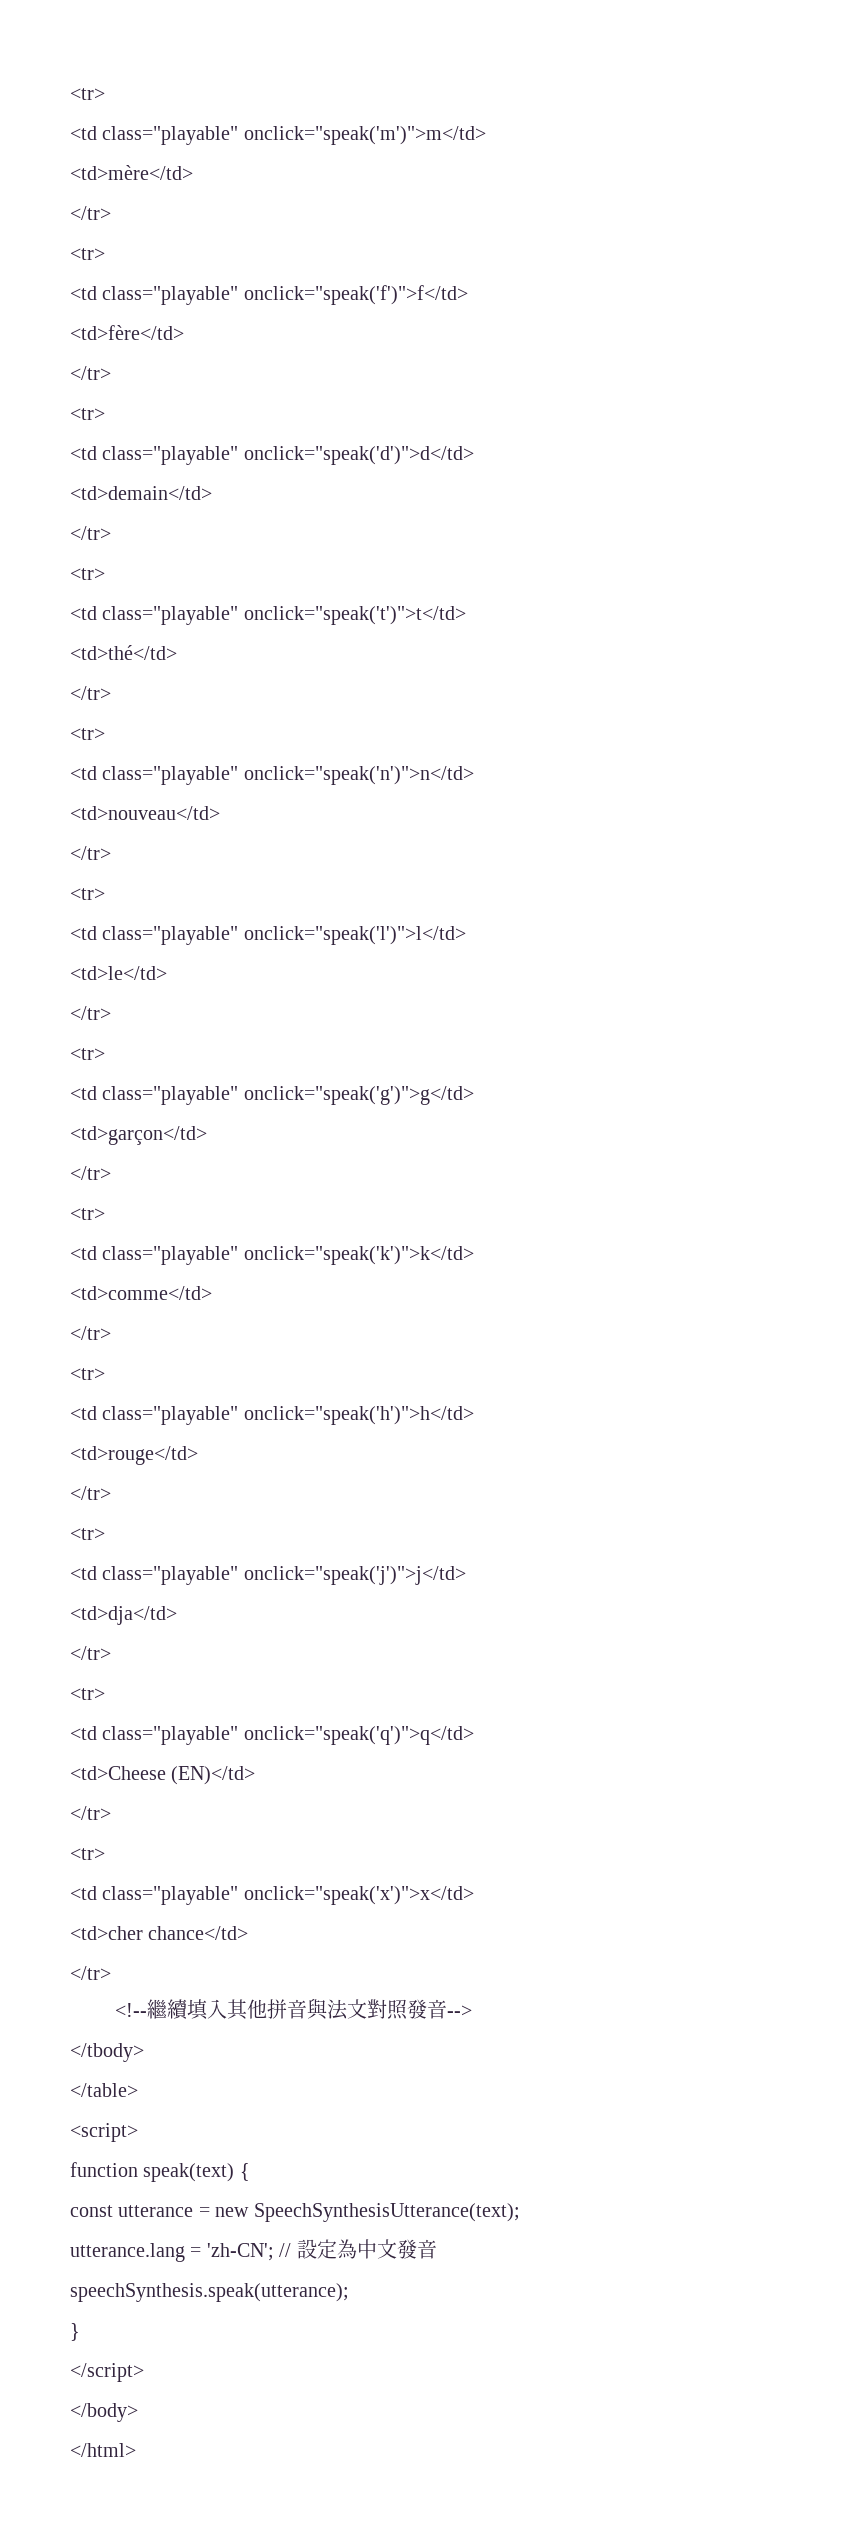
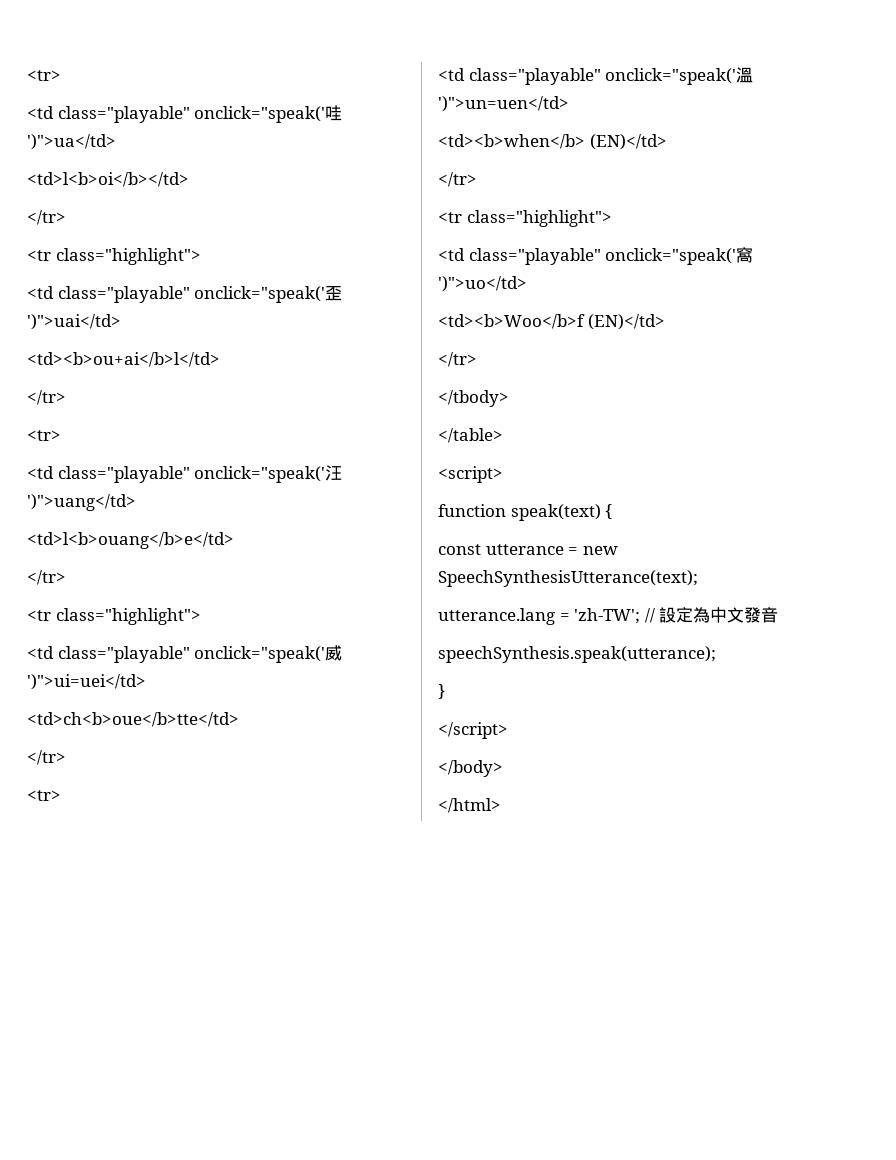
[70,88,105,100] [70,126,486,145] [70,165,193,180] [70,206,111,220] [70,248,105,260] [70,285,468,305] [70,325,184,340] [70,366,111,380] [70,408,105,420] [70,446,474,465] [70,486,212,500] [70,526,111,540] [70,568,105,580] [70,606,466,625] [70,645,177,660] [70,686,111,700] [70,728,105,740] [70,766,474,785] [70,806,220,820] [70,846,111,860] [70,888,105,900] [70,926,466,945] [70,966,167,980] [70,1006,111,1020] [70,1048,105,1060] [70,1086,474,1105] [70,1126,207,1145] [70,1166,111,1180] [70,1208,105,1220] [70,1246,474,1265] [70,1286,212,1300] [70,1326,111,1340] [70,1368,105,1380] [70,1406,474,1425] [70,1446,198,1465] [70,1486,111,1500] [70,1528,105,1540] [70,1566,466,1585] [70,1606,177,1625] [70,1646,111,1660] [70,1688,105,1700] [70,1726,474,1745] [70,1766,256,1785] [70,1806,111,1820] [70,1848,105,1860] [70,1886,474,1905] [70,1926,249,1940] [70,1966,111,1980] [115,1998,473,2020] <tr> // <td class="playable" onclick="speak('m')">m</td> // <td>mère</td> // </tr> // <tr> // <td class="playable" onclick="speak('f')">f</td> // <td>fère</td> // </tr> // <tr> // <td class="playable" onclick="speak('d')">d</td> // <td>demain</td> // </tr> // <tr> // <td class="playable" onclick="speak('t')">t</td> // <td>thé</td> // </tr> // <tr> // <td class="playable" onclick="speak('n')">n</td> // <td>nouveau</td> // </tr> // <tr> // <td class="playable" onclick="speak('l')">l</td> // <td>le</td> // </tr> // <tr> // <td class="playable" onclick="speak('g')">g</td> // <td>garçon</td> // </tr> // <tr> // <td class="playable" onclick="speak('k')">k</td> // <td>comme</td> // </tr> // <tr> // <td class="playable" onclick="speak('h')">h</td> // <td>rouge</td> // </tr> // <tr> // <td class="playable" onclick="speak('j')">j</td> // <td>dja</td> // </tr> // <tr> // <td class="playable" onclick="speak('q')">q</td> // <td>Cheese (EN)</td> // </tr> // <tr> // <td class="playable" onclick="speak('x')">x</td> // <td>cher chance</td> // </tr> // <!--繼續填入其他拼音與法文對照發音--> -> [27,70,61,81] [27,105,343,123] [27,134,116,150] [27,172,189,187] [27,210,66,225] [27,248,201,265] [27,285,343,303] [27,314,121,330] [27,352,220,367] [27,390,66,405] [27,430,61,441] [27,465,343,483] [27,494,136,511] [27,532,234,549] [27,570,66,585] [27,608,201,625] [27,645,343,663] [27,674,146,690] [27,712,239,727] [27,750,66,765] [27,790,61,801] [438,67,754,85] [438,96,569,112] [438,134,667,150] [438,172,477,187] [438,210,612,227] [438,247,754,265] [438,276,527,292] [438,314,665,330] [438,352,477,367] <tr> // <td class="playable" onclick="speak('哇')">ua</td> // <td>l<b>oi</b></td> // </tr> // <tr class="highlight"> // <td class="playable" onclick="speak('歪')">uai</td> // <td><b>ou+ai</b>l</td> // </tr> // <tr> // <td class="playable" onclick="speak('汪')">uang</td> // <td>l<b>ouang</b>e</td> // </tr> // <tr class="highlight"> // <td class="playable" onclick="speak('威')">ui=uei</td> // <td>ch<b>oue</b>tte</td> // </tr> // <tr> // <td class="playable" onclick="speak('溫')">un=uen</td> // <td><b>when</b> (EN)</td> // </tr> // <tr class="highlight"> // <td class="playable" onclick="speak('窩')">uo</td> // <td><b>Woo</b>f (EN)</td> // </tr>
[206,2243,274,2261] 'zh-CN'; -> [574,608,641,624] 'zh-TW';

